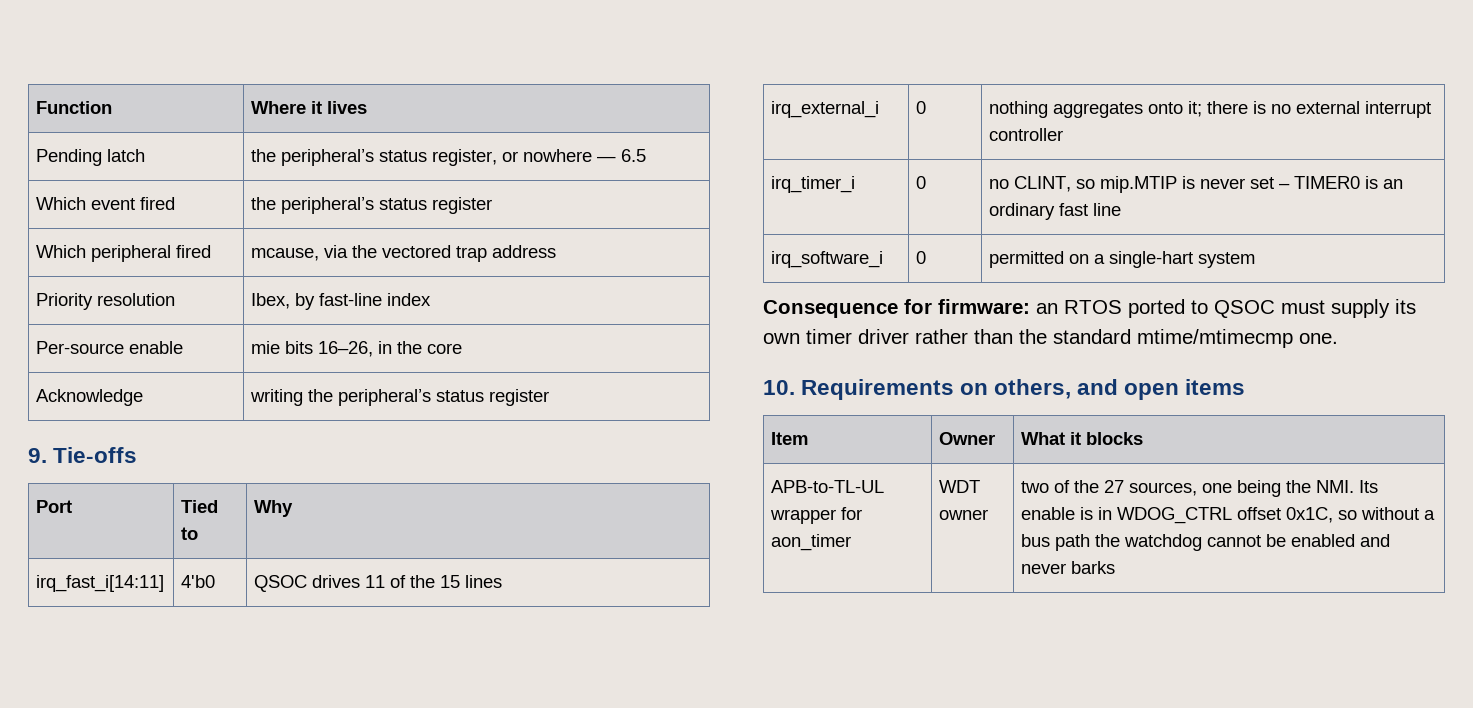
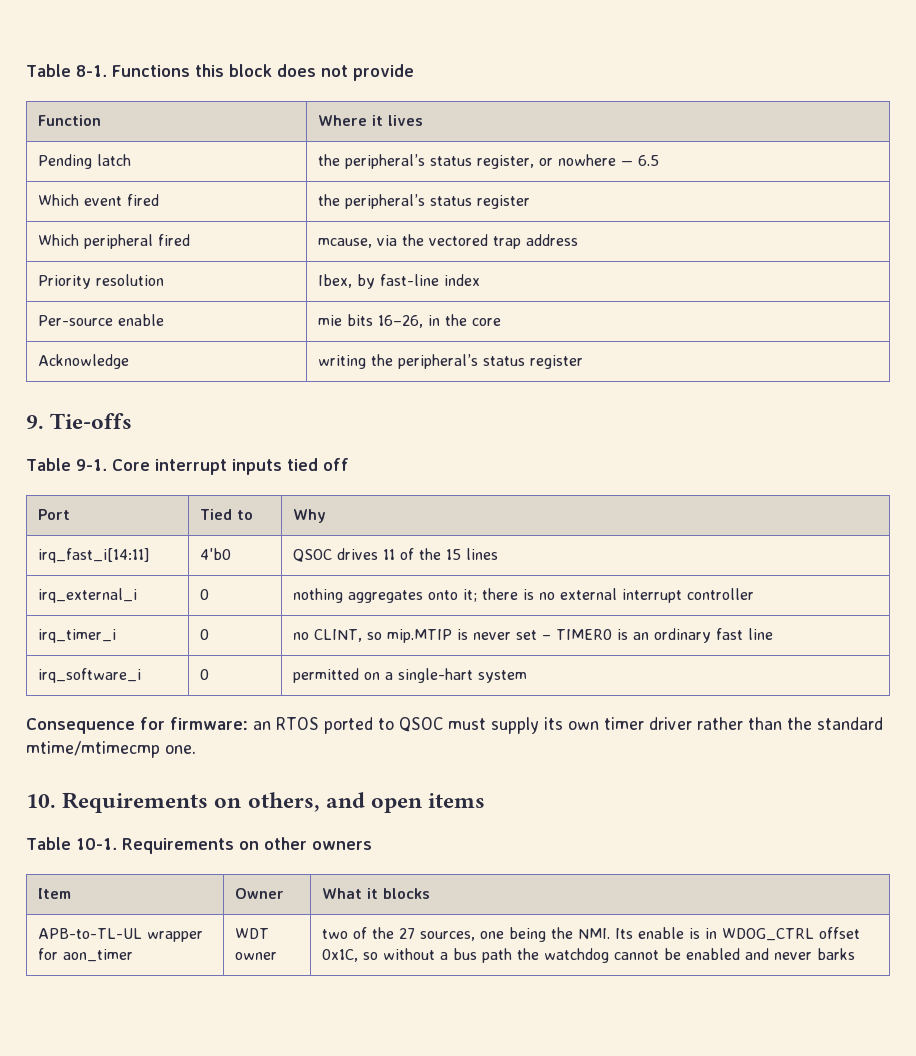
(36, 107) none -> [26,64,414,81] Table 8-1. Functions this block does not provide //
(138, 455) none -> [26,458,349,475] // Table 9-1. Core interrupt inputs tied off
(1246, 387) none -> [26,837,372,854] // Table 10-1. Requirements on other owners

